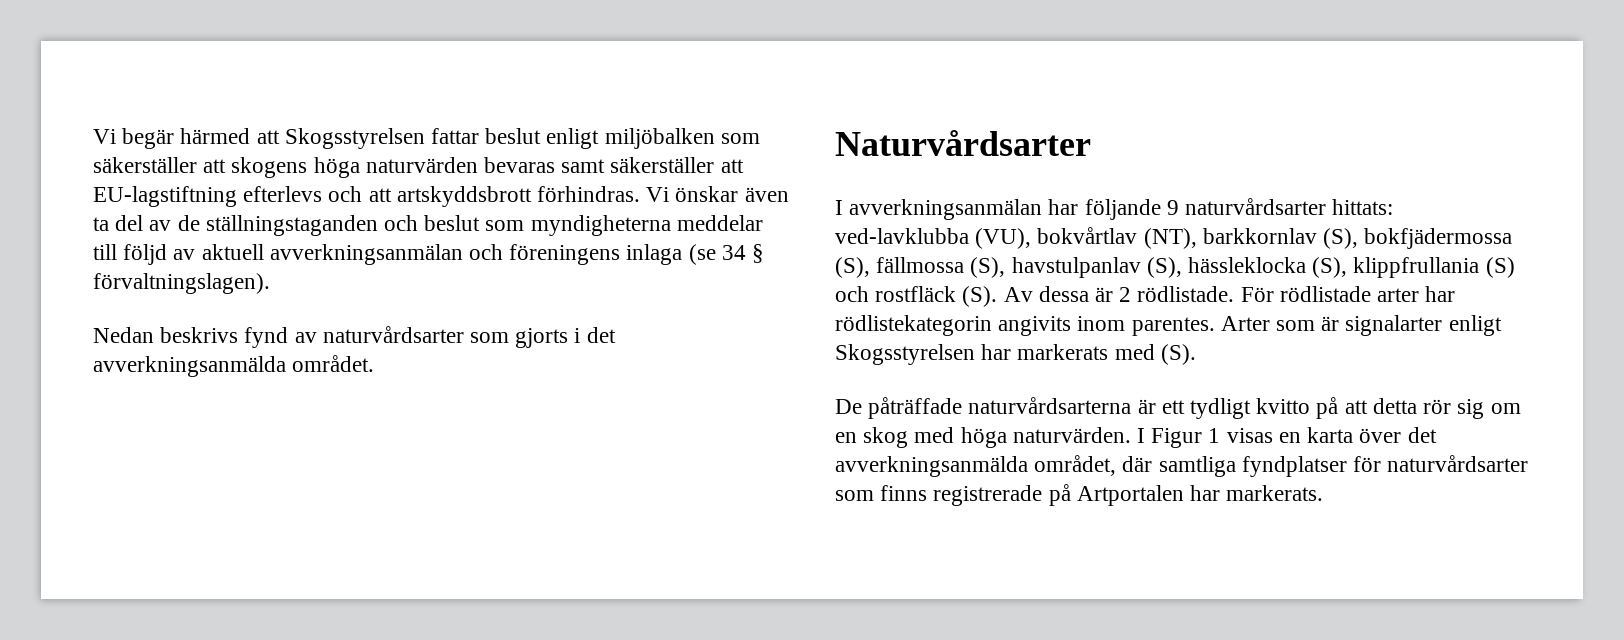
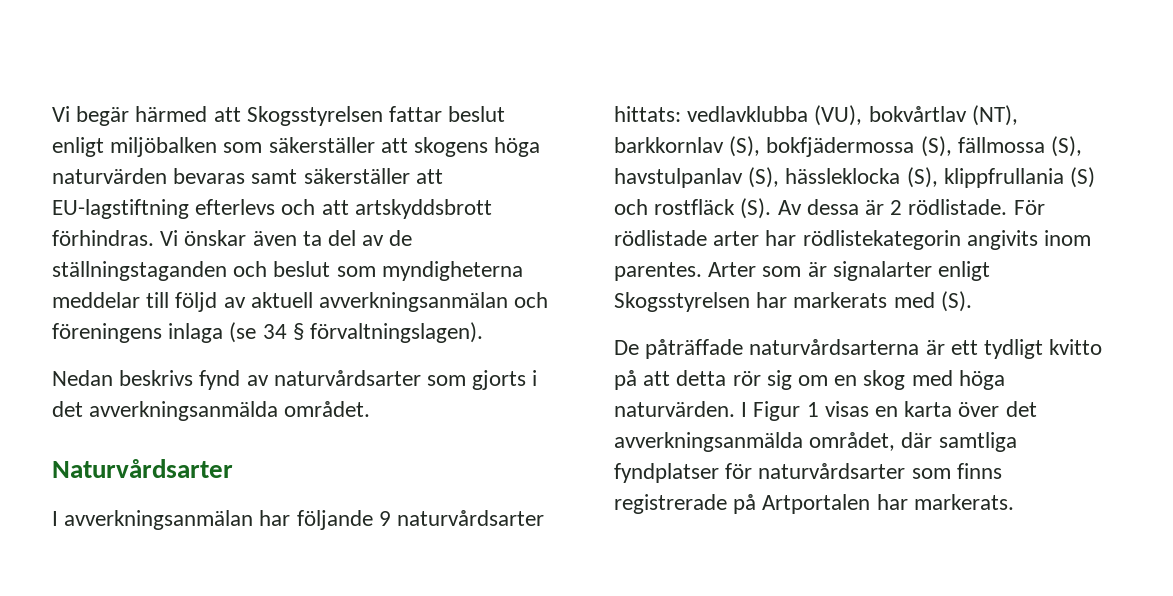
[835,228,969,244] ved-lavklubba -> [687,106,809,122] vedlavklubba

